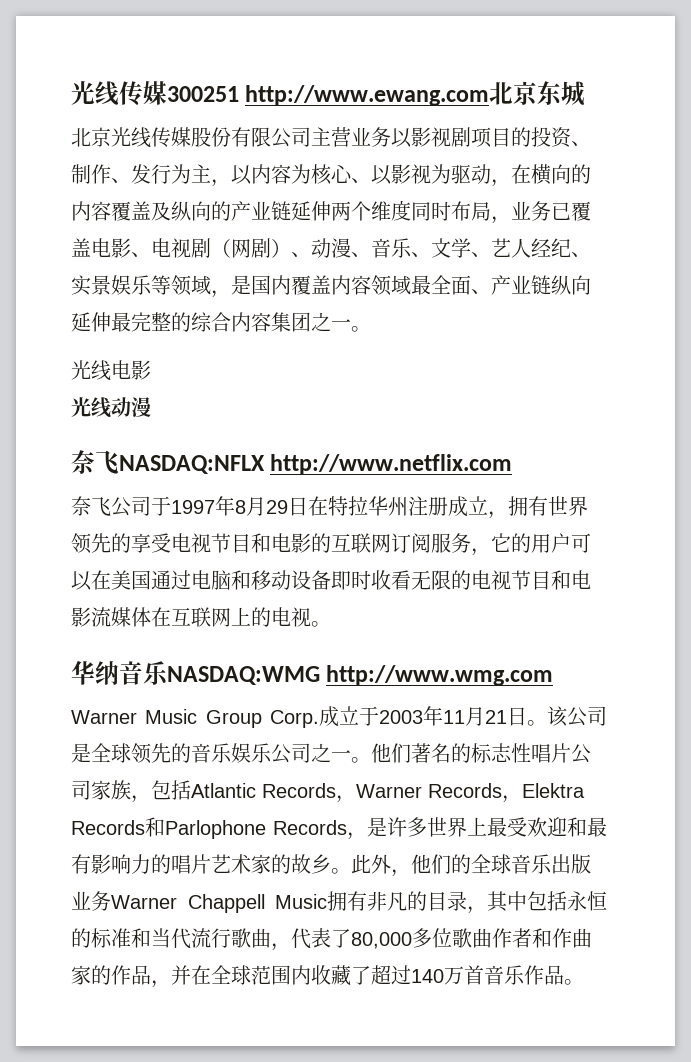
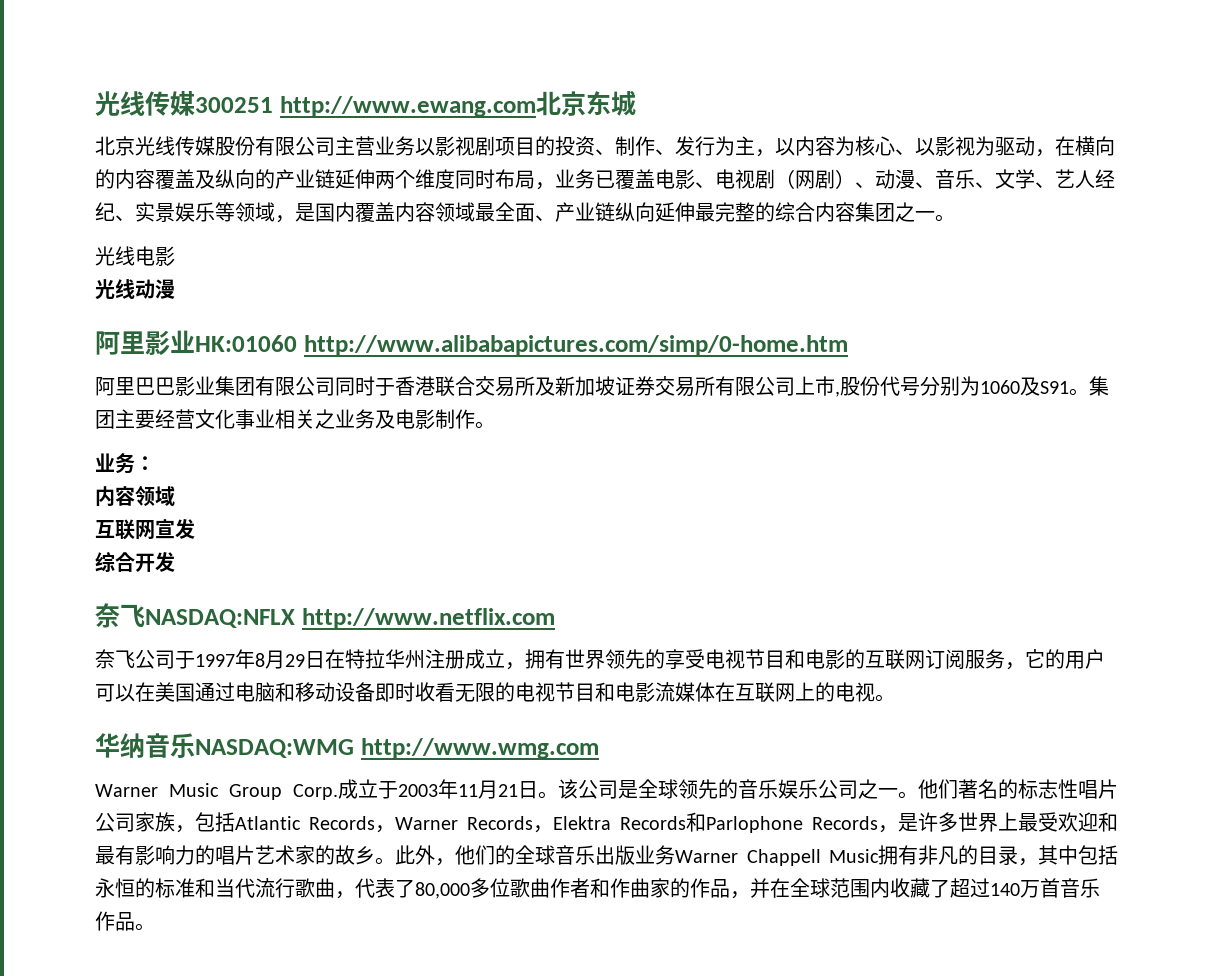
(151, 407) none -> [95,330,848,356] [95,376,1109,397] [95,409,495,429] [95,453,155,474] [95,486,175,507] [95,519,195,540] [95,552,175,573] // 阿里影业HK:01060 http://www.alibabapictures.com/simp/0-home.htm // 阿里巴巴影业集团有限公司同时于香港联合交易所及新加坡证券交易所有限公司上市,股份代号分别为1060及S91。集团主要经营文化事业相关之业务及电影制作。 // 业务： // 内容领域 // 互联网宣发 // 综合开发

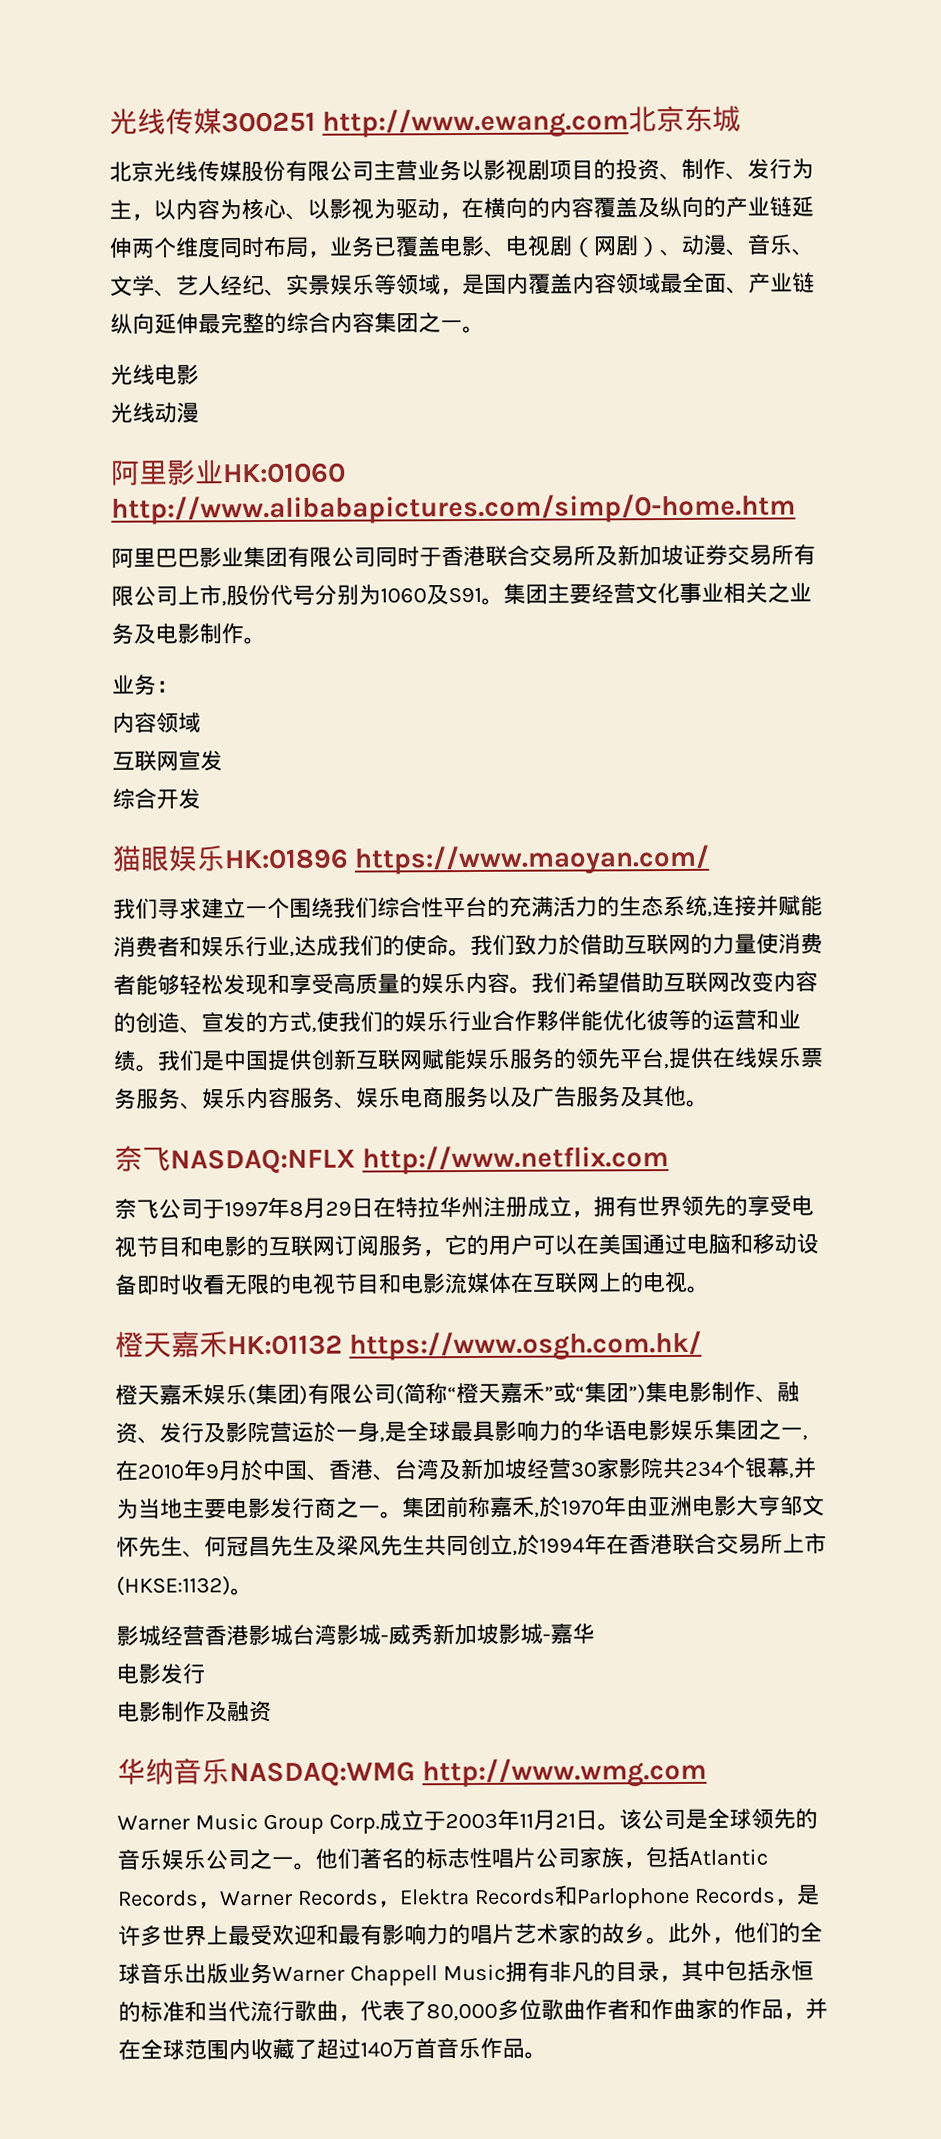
(175, 562) none -> [112,844,711,875] [113,895,823,920] [113,933,823,958] [113,971,818,996] [113,1009,801,1034] [113,1047,823,1072] [114,1085,709,1110] // 猫眼娱乐HK:01896 https://www.maoyan.com/ // 我们寻求建立一个围绕我们综合性平台的充满活力的生态系统,连接并赋能消费者和娱乐行业,达成我们的使命。我们致力於借助互联网的力量使消费者能够轻松发现和享受高质量的娱乐内容。我们希望借助互联网改变内容的创造、宣发的方式,使我们的娱乐行业合作夥伴能优化彼等的运营和业绩。我们是中国提供创新互联网赋能娱乐服务的领先平台,提供在线娱乐票务服务、娱乐内容服务、娱乐电商服务以及广告服务及其他。
(895, 698) none -> [115,1330,703,1361] [115,1381,800,1406] [115,1419,808,1444] [115,1457,817,1482] [116,1495,825,1520] [116,1532,827,1558] [116,1576,253,1596] [116,1623,595,1647] [116,1663,206,1685] [117,1700,272,1723] // 橙天嘉禾HK:01132 https://www.osgh.com.hk/ // 橙天嘉禾娱乐(集团)有限公司(简称“橙天嘉禾”或“集团”)集电影制作、融资、发行及影院营运於一身,是全球最具影响力的华语电影娱乐集团之一,在2010年9月於中国、香港、台湾及新加坡经营30家影院共234个银幕,并为当地主要电影发行商之一。集团前称嘉禾,於1970年由亚洲电影大亨邹文怀先生、何冠昌先生及梁风先生共同创立,於1994年在香港联合交易所上市(HKSE:1132)。 // 影城经营香港影城台湾影城-威秀新加坡影城-嘉华 // 电影发行 // 电影制作及融资

